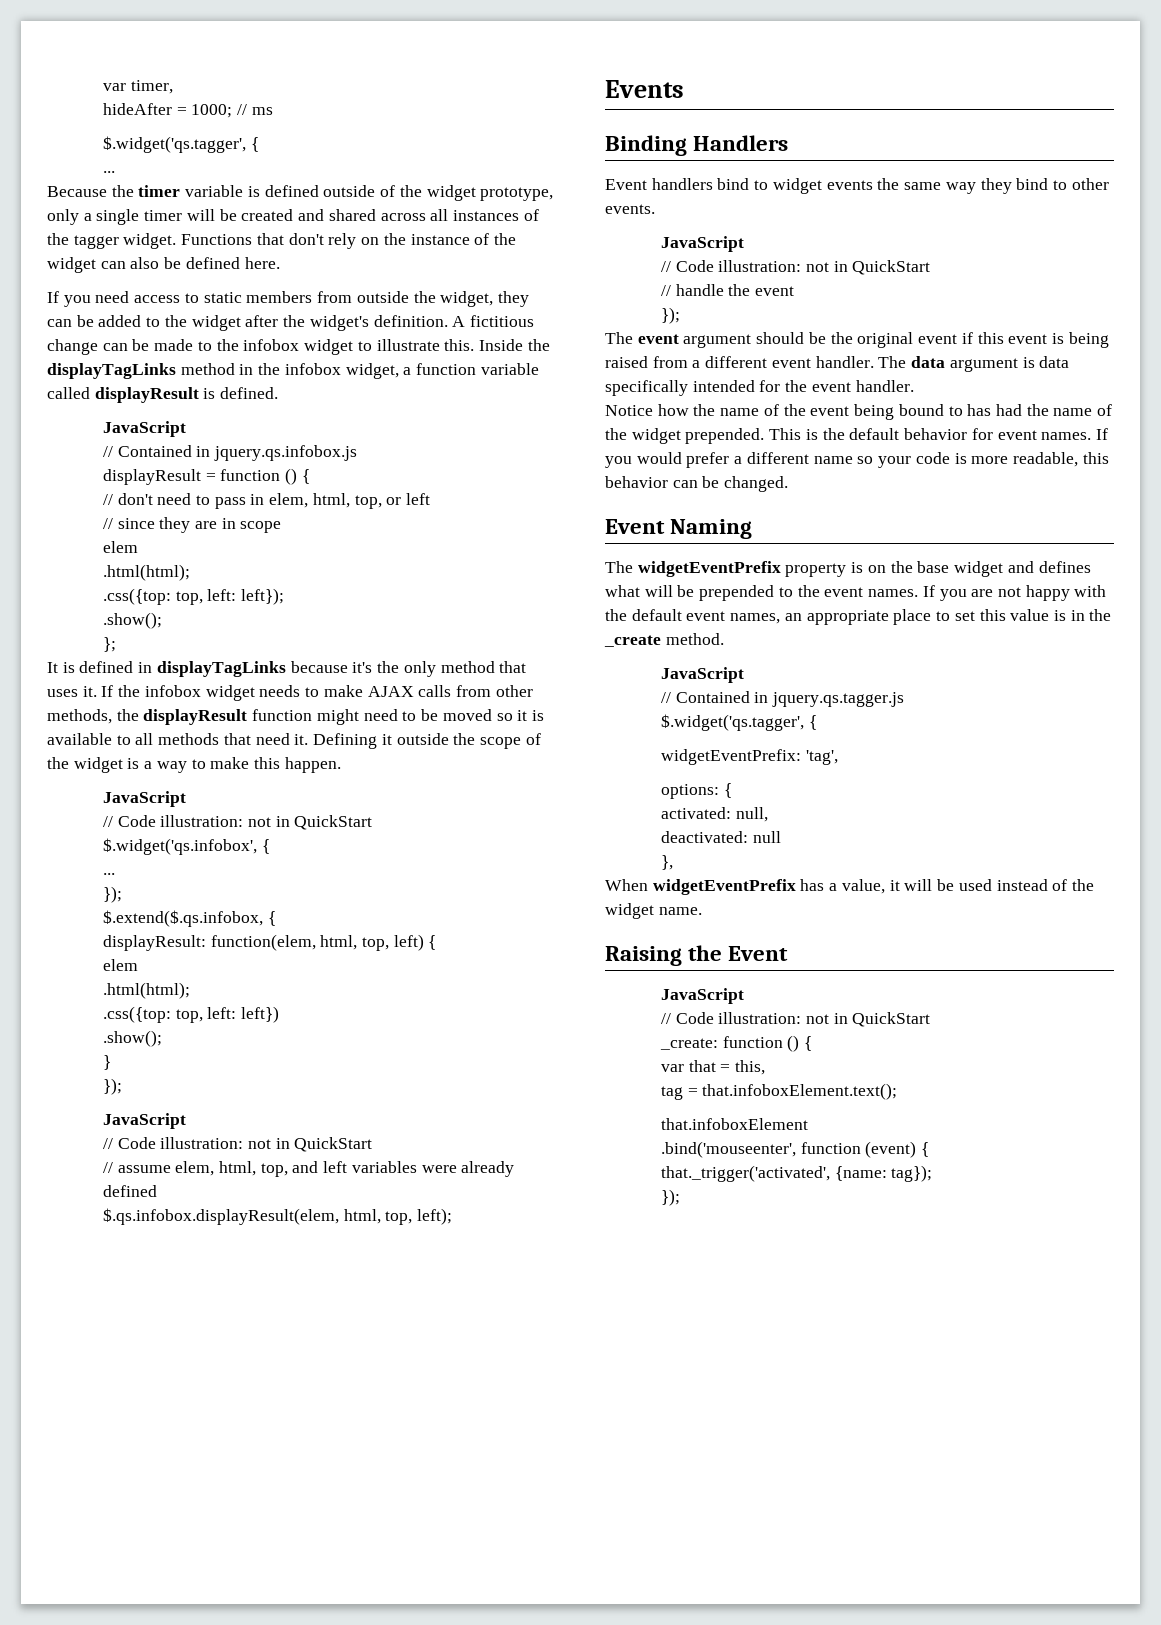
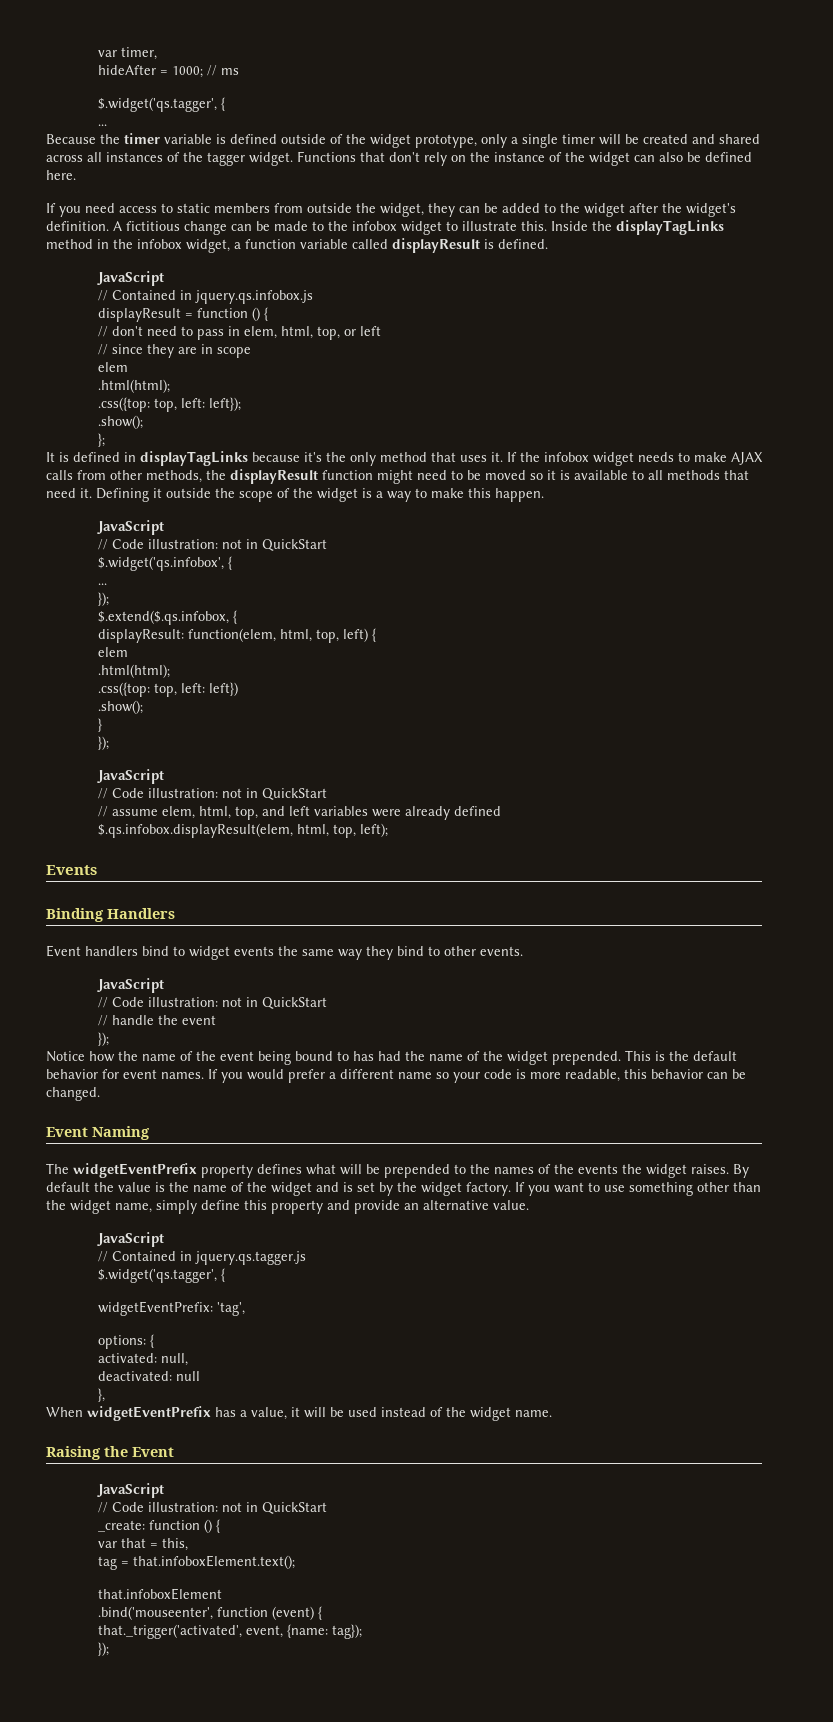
[605,332,1109,348] [605,356,1070,372] [605,380,914,396] // The event argument should be the original event if this event is being raised from a different event handler. The data argument is data specifically intended for the event handler. -> (109, 1039) none
[851,561,1034,577] is on the base widget and -> (253, 1171) none
[824,585,1107,601] [605,609,1112,625] [604,633,724,647] event names. If you are not happy with the default event names, an appropriate place to set this value is in the _create method. -> [494,1164,749,1178] [46,1182,761,1196] [46,1200,529,1214] names of the events the widget raises. By default the value is the name of the widget and is set by the widget factory. If you want to use something other than the widget name, simply define this property and provide an alternative value.
(830, 1173) none -> [245,1625,283,1638] event,

